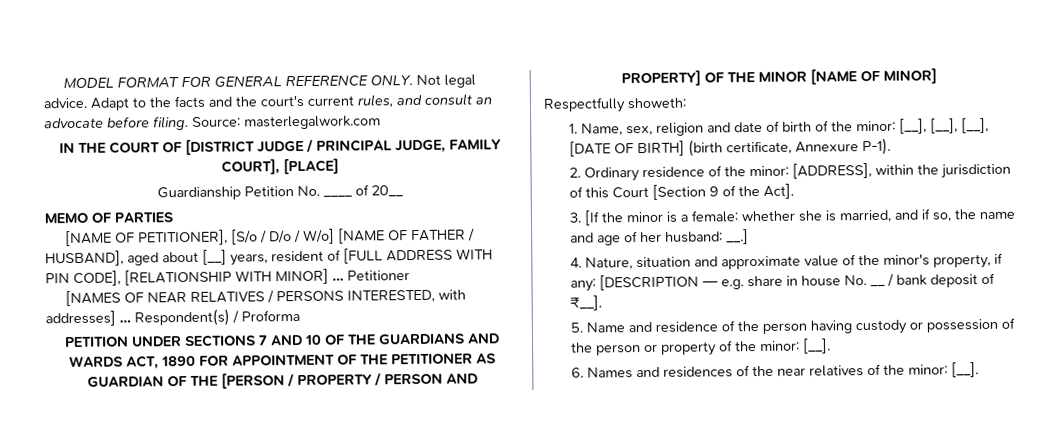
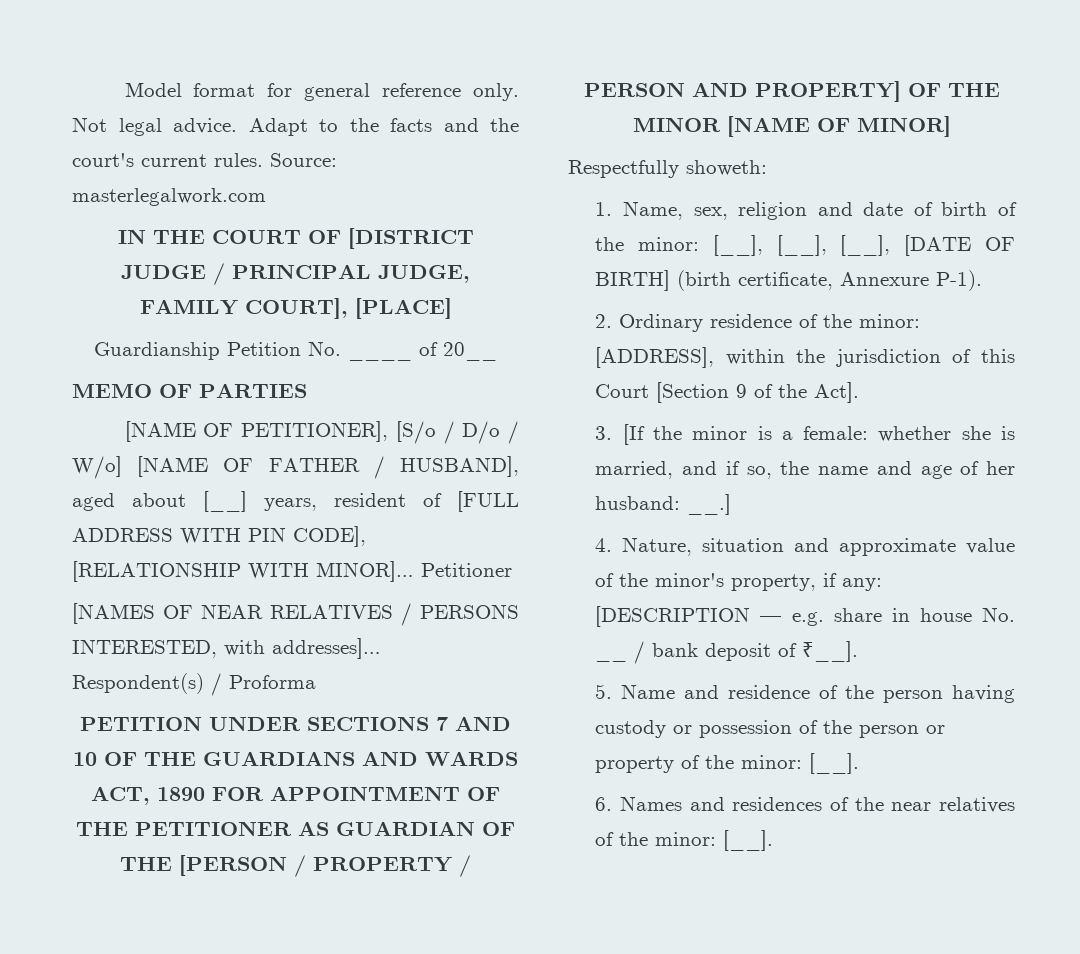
[62,74,413,89] MODEL FORMAT FOR GENERAL REFERENCE ONLY. -> [124,82,519,101] Model format for general reference only.
[357,93,492,108] [44,115,189,131] rules, and consult an advocate before filing. -> [214,153,263,167] rules.
[275,268,344,285] MINOR] … -> [316,561,414,582] MINOR]…
[45,310,131,327] addresses] … -> [272,638,381,659] addresses]…

